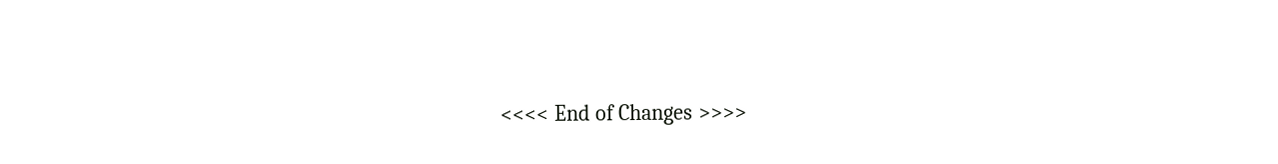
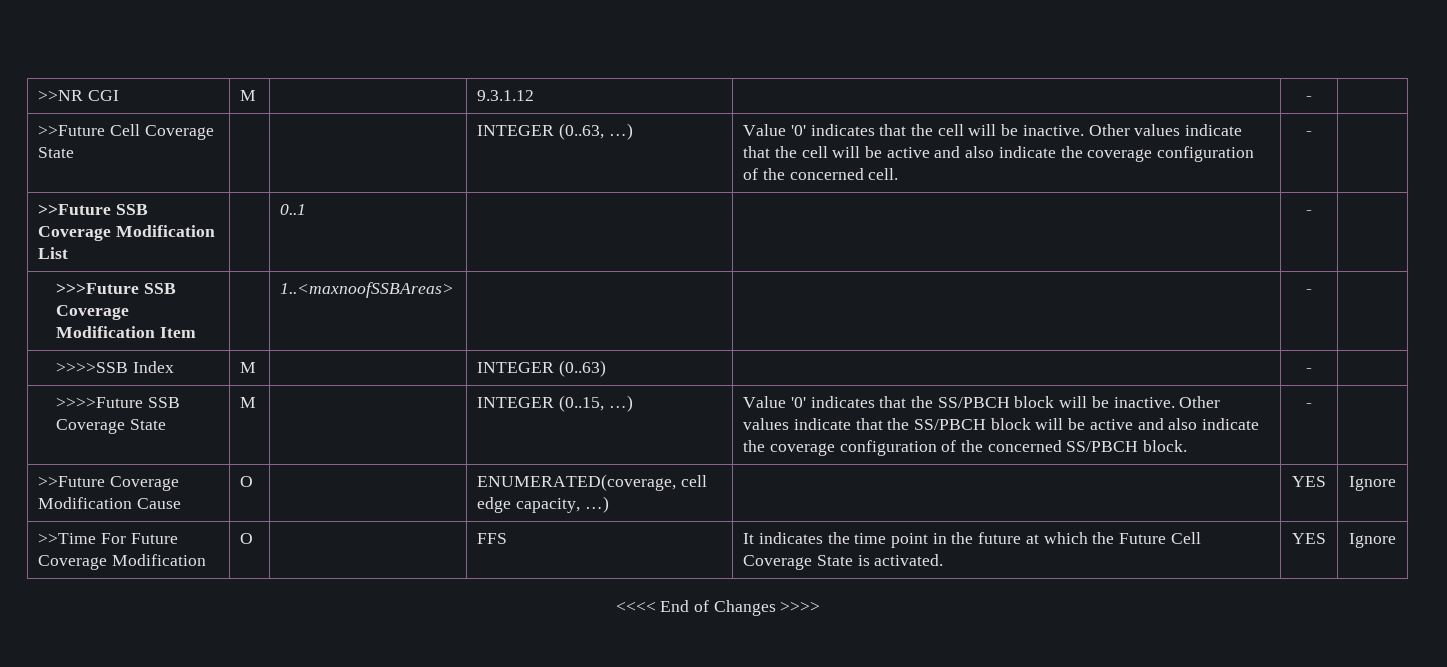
(499, 115) none -> [38,90,119,101] [240,90,257,101] [477,90,535,101] [1306,96,1312,101] [38,124,214,140] [38,147,75,158] [477,123,633,140] [743,124,1243,136] [743,146,1255,162] [743,168,899,180] [1306,131,1312,136] [38,204,148,215] [38,225,215,241] [38,247,69,259] [280,204,307,215] [1306,210,1312,215] [55,283,176,294] [55,305,129,320] [55,326,196,338] [280,282,455,298] [1306,289,1312,294] [55,361,174,373] [240,362,257,373] [477,360,606,377] [1306,368,1312,373] [55,397,180,408] [55,419,166,434] [240,397,257,408] [477,395,633,412] [743,396,1221,408] [743,418,1260,430] [743,440,1188,456] [1306,403,1312,408] [38,476,179,491] [38,497,181,509] [240,476,254,487] [477,474,707,491] [477,496,609,513] [1292,476,1326,487] [1349,476,1396,491] [38,533,178,544] [38,554,206,570] [240,533,254,544] [477,533,508,544] [743,532,1201,548] [743,554,944,570] [1292,533,1326,544] [1349,533,1396,548] >>NR CGI | M | | 9.3.1.12 | | - | // >>Future Cell Coverage State | | | INTEGER (0..63, …) | Value '0' indicates that the cell will be inactive. Other values indicate that the cell will be active and also indicate the coverage configuration of the concerned cell. | - | // >>Future SSB Coverage Modification List | | 0..1 | | | - | // >>>Future SSB Coverage Modification Item | | 1..<maxnoofSSBAreas> | | | - | // >>>>SSB Index | M | | INTEGER (0..63) | | - | // >>>>Future SSB Coverage State | M | | INTEGER (0..15, …) | Value '0' indicates that the SS/PBCH block will be inactive. Other values indicate that the SS/PBCH block will be active and also indicate the coverage configuration of the concerned SS/PBCH block. | - | // >>Future Coverage Modification Cause | O | | ENUMERATED(coverage, cell edge capacity, …) | | YES | Ignore // >>Time For Future Coverage Modification | O | | FFS | It indicates the time point in the future at which the Future Cell Coverage State is activated. | YES | Ignore //

